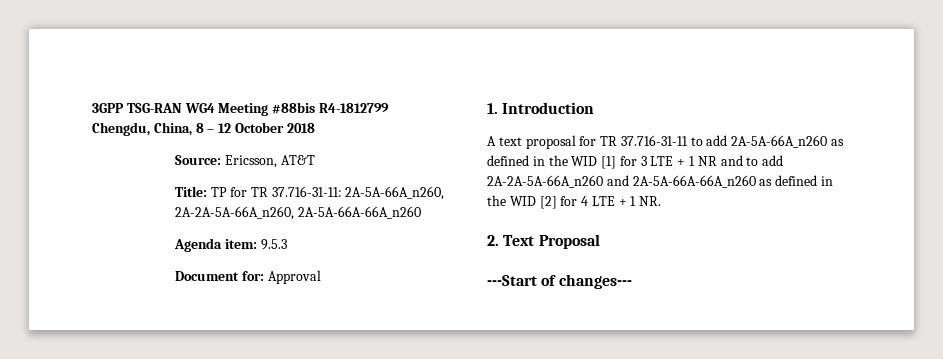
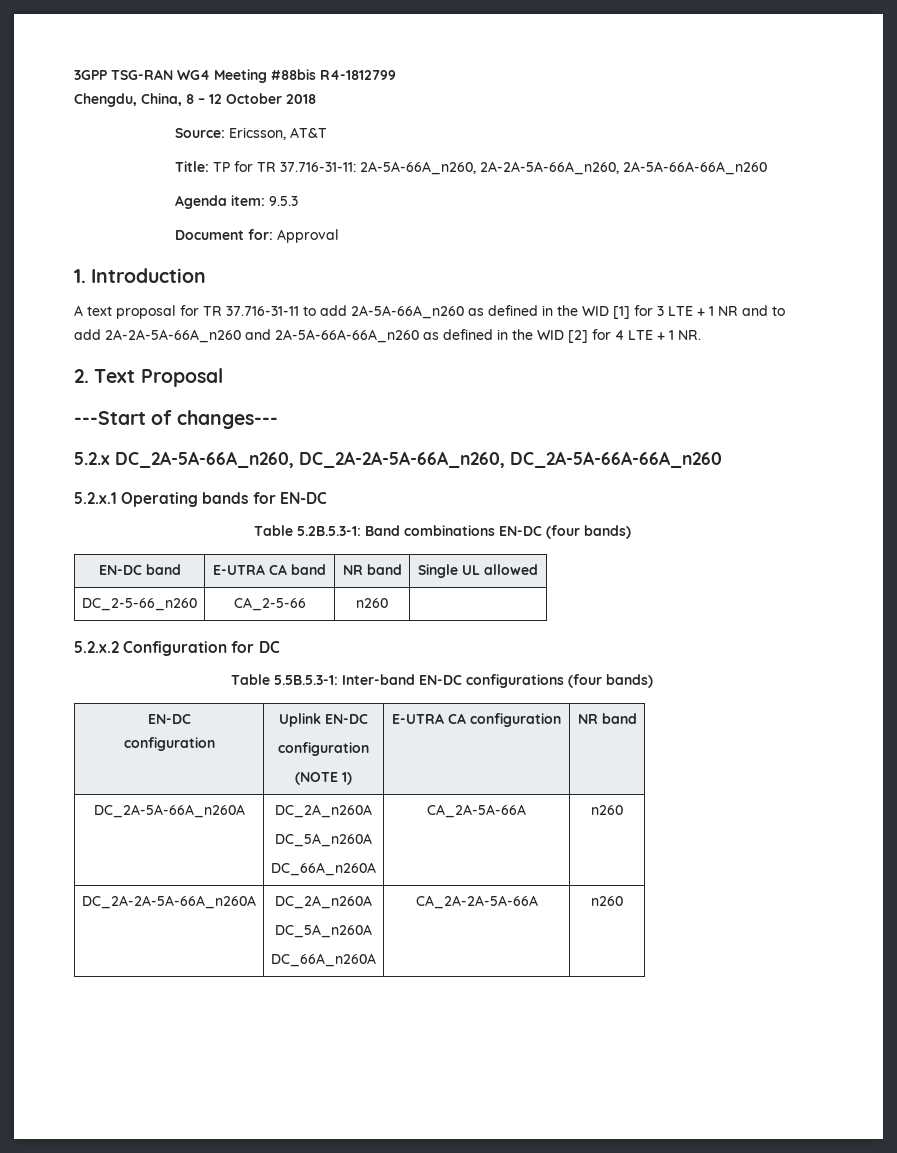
(632, 281) none -> [74,451,722,468] [74,492,327,507] [253,525,631,539] [98,564,181,575] [213,564,326,575] [342,564,402,575] [418,564,538,578] [82,598,197,611] [233,597,306,611] [356,598,388,608] [74,641,280,656] [231,674,653,688] [147,714,191,724] [123,737,215,751] [279,713,368,727] [278,742,369,756] [295,772,353,785] [392,713,561,727] [577,713,637,724] [93,804,245,818] [275,804,372,818] [275,833,372,847] [271,862,376,876] [427,804,526,818] [591,805,623,815] [82,895,256,909] [275,895,372,909] [275,924,372,938] [271,953,376,967] [415,895,538,909] [591,896,623,906] // 5.2.x DC_2A-5A-66A_n260, DC_2A-2A-5A-66A_n260, DC_2A-5A-66A-66A_n260 // 5.2.x.1 Operating bands for EN-DC // Table 5.2B.5.3-1: Band combinations EN-DC (four bands) // EN-DC band | E-UTRA CA band | NR band | Single UL allowed // DC_2-5-66_n260 | CA_2-5-66 | n260 | // 5.2.x.2 Configuration for DC // Table 5.5B.5.3-1: Inter-band EN-DC configurations (four bands) // EN-DC // configuration | Uplink EN-DC // configuration // (NOTE 1) | E-UTRA CA configuration | NR band // DC_2A-5A-66A_n260A | DC_2A_n260A // DC_5A_n260A // DC_66A_n260A | CA_2A-5A-66A | n260 // DC_2A-2A-5A-66A_n260A | DC_2A_n260A // DC_5A_n260A // DC_66A_n260A | CA_2A-2A-5A-66A | n260

